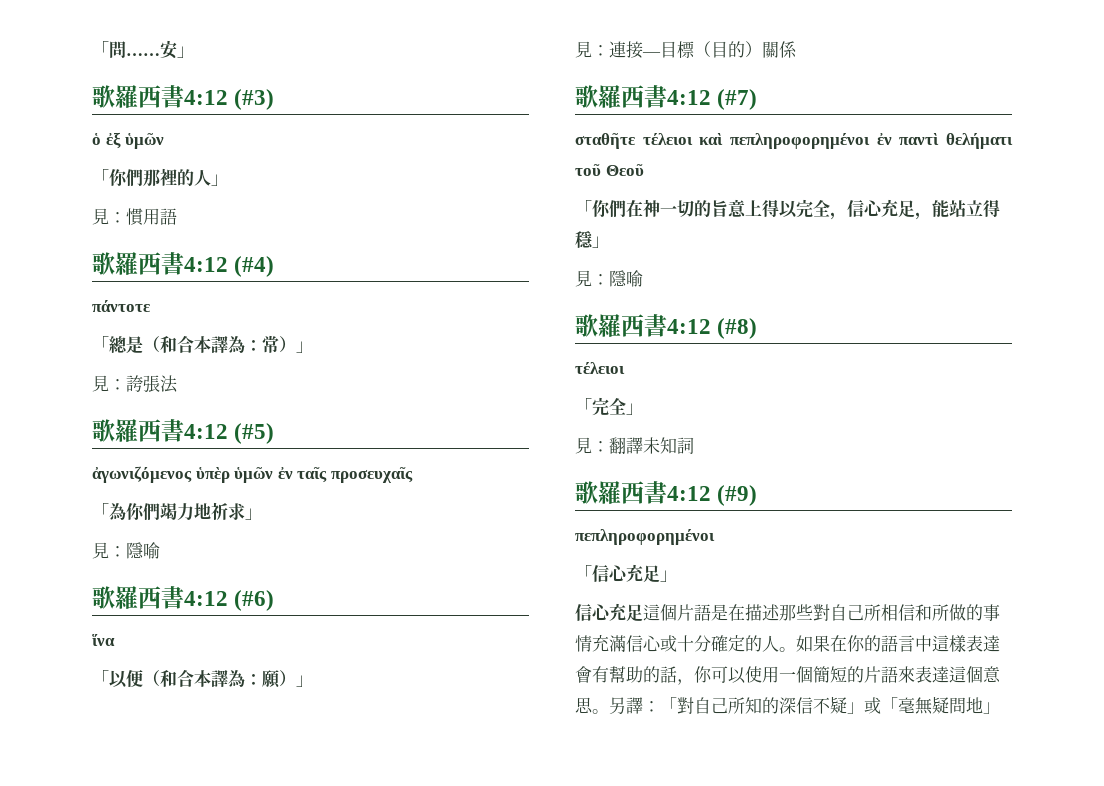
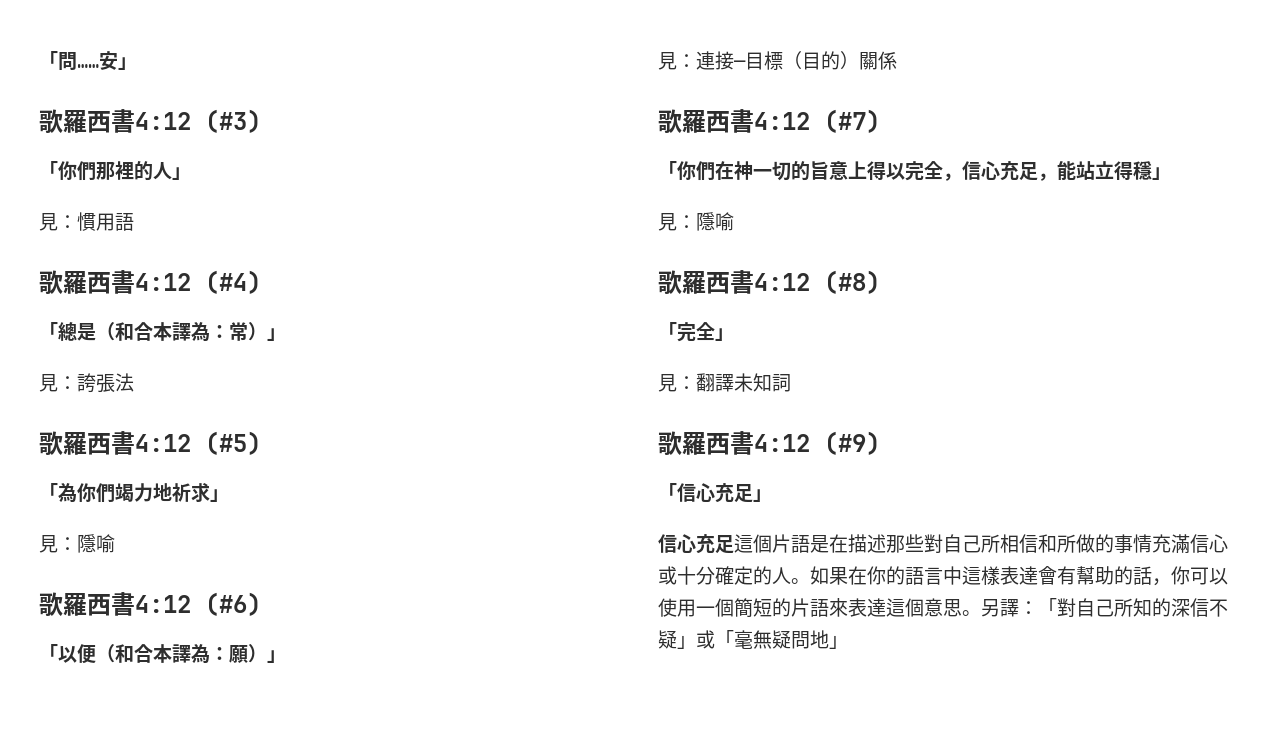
[92,132,165,149] // ὁ ἐξ ὑμῶν -> (261, 121) none
[92,300,150,312] // πάντοτε -> (261, 282) none
[92,466,413,483] // ἀγωνιζόμενος ὑπὲρ ὑμῶν ἐν ταῖς προσευχαῖς -> (261, 443) none
[92,634,115,646] // ἵνα -> (261, 604) none
[575,133,1013,149] [575,164,644,176] // σταθῆτε τέλειοι καὶ πεπληροφορημένοι ἐν παντὶ θελήματι τοῦ Θεοῦ -> (880, 121) none
[575,362,625,374] // τέλειοι -> (880, 282) none
[575,529,715,545] // πεπληροφορημένοι -> (880, 443) none

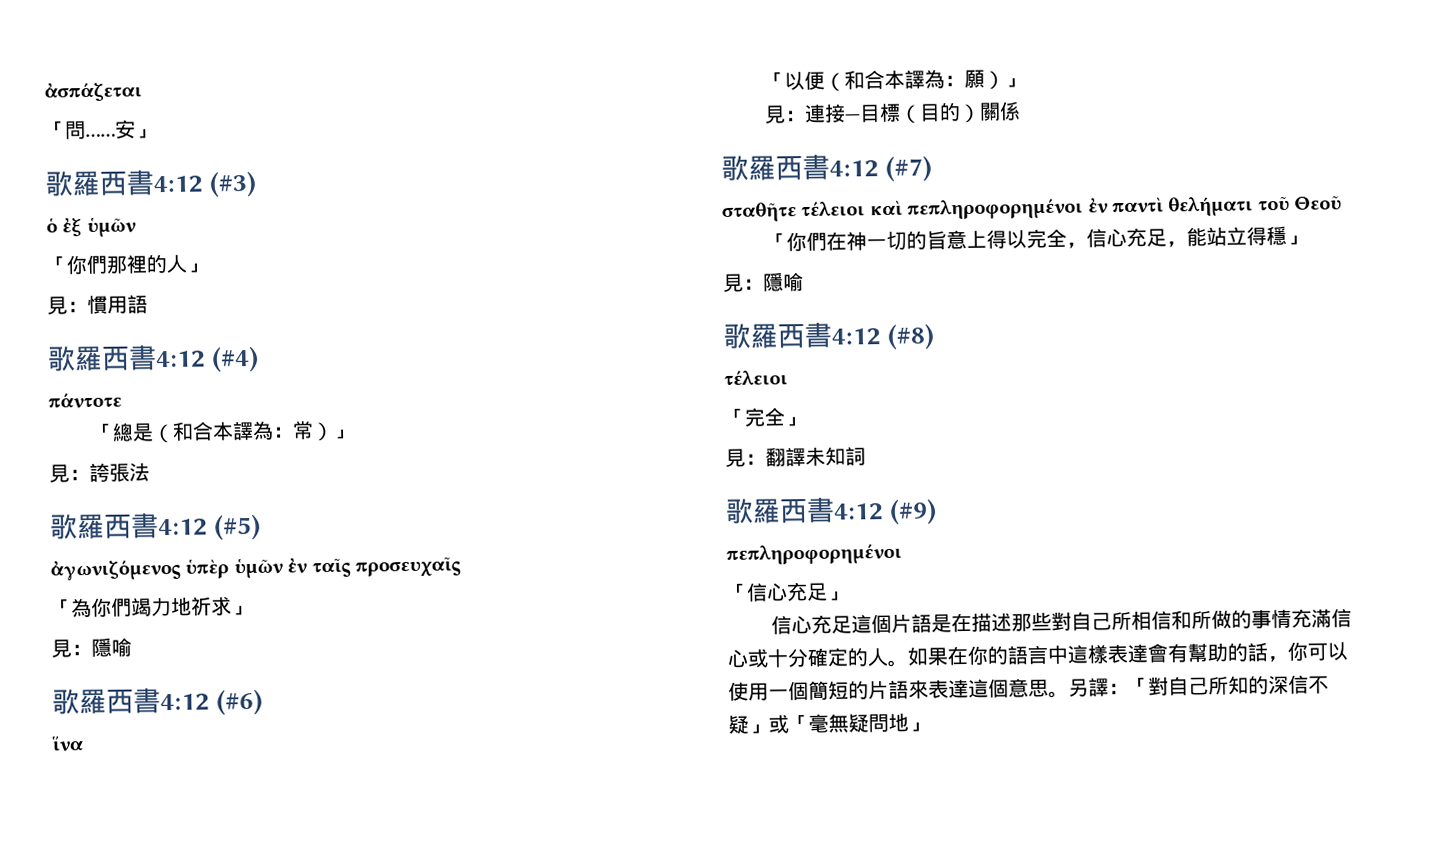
(39, 59) none -> [44,81,142,102] ἀσπάζεται //
(261, 121) none -> [46,217,136,238] // ὁ ἐξ ὑμῶν
(261, 282) none -> [48,392,122,409] // πάντοτε
(261, 443) none -> [50,557,461,581] // ἀγωνιζόμενος ὑπὲρ ὑμῶν ἐν ταῖς προσευχαῖς
(261, 604) none -> [51,735,83,752] // ἵνα
(880, 121) none -> [722,196,1343,223] // σταθῆτε τέλειοι καὶ πεπληροφορημένοι ἐν παντὶ θελήματι τοῦ Θεοῦ
(880, 282) none -> [724,370,788,387] // τέλειοι
(880, 443) none -> [726,543,902,566] // πεπληροφορημένοι

